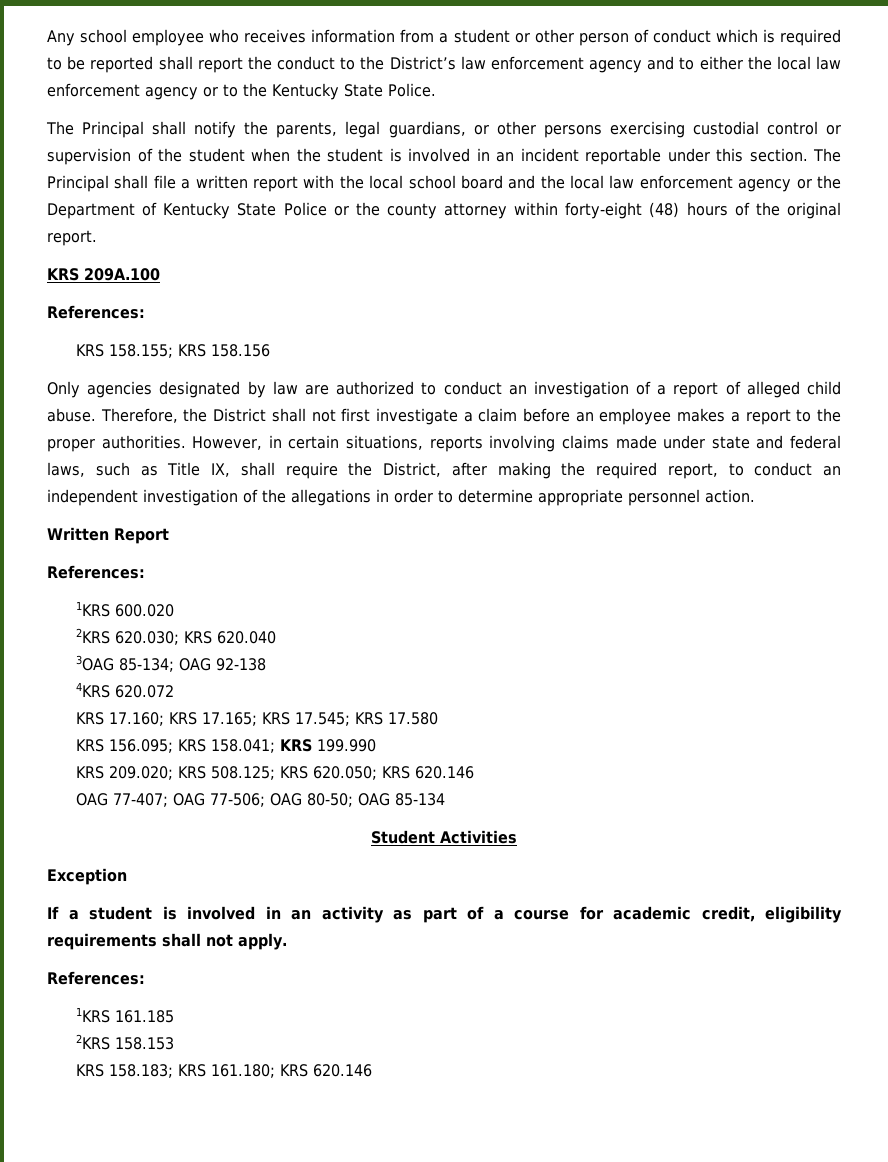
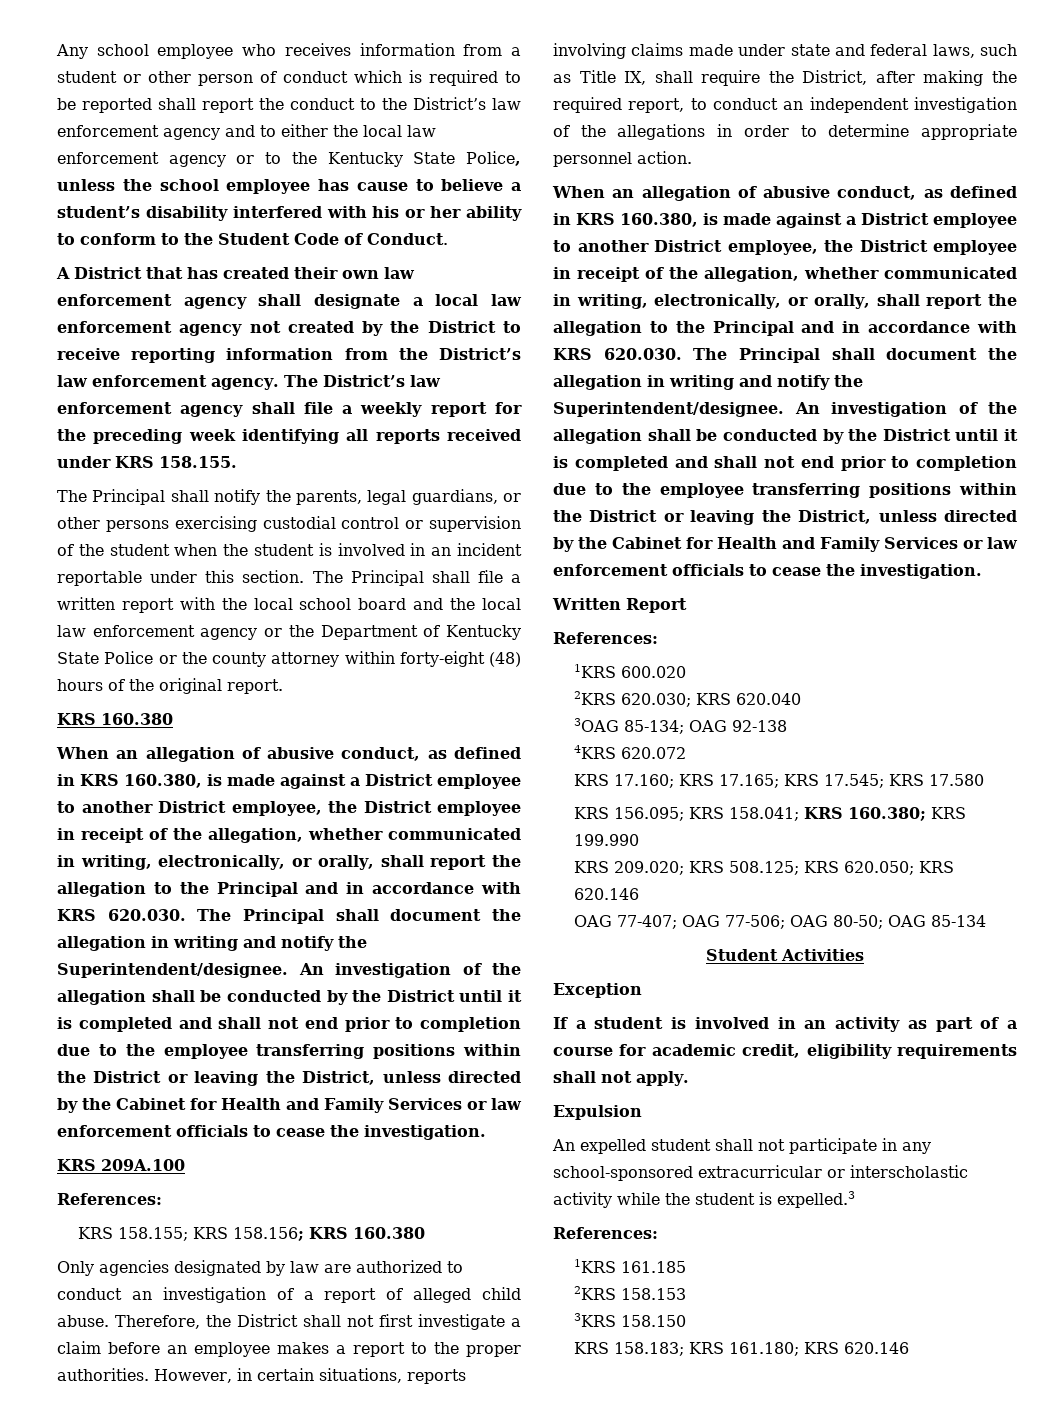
[387,83,436,97] Police. -> [466,151,521,166] [57,179,521,194] [57,206,522,221] [57,233,448,245] [56,267,415,279] [57,294,522,309] [57,321,521,336] [57,348,521,363] [57,375,441,390] [57,402,522,417] [57,429,521,444] [57,456,237,468] Police, unless the school employee has cause to believe a student’s disability interfered with his or her ability to conform to the Student Code of Conduct. // A District that has created their own law enforcement agency shall designate a local law enforcement agency not created by the District to receive reporting information from the District’s law enforcement agency. The District’s law enforcement agency shall file a weekly report for the preceding week identifying all reports received under KRS 158.155.
(97, 238) none -> [57,713,173,725] [56,747,521,762] [57,774,521,789] [57,801,521,816] [57,828,521,843] [57,855,521,870] [57,882,521,897] [57,909,521,924] [57,936,367,951] [57,963,521,978] [57,990,522,1005] [57,1017,521,1032] [57,1044,521,1059] [57,1071,521,1086] [57,1098,522,1113] [57,1125,486,1140] // KRS 160.380 // When an allegation of abusive conduct, as defined in KRS 160.380, is made against a District employee to another District employee, the District employee in receipt of the allegation, whether communicated in writing, electronically, or orally, shall report the allegation to the Principal and in accordance with KRS 620.030. The Principal shall document the allegation in writing and notify the Superintendent/designee. An investigation of the allegation shall be conducted by the District until it is completed and shall not end prior to completion due to the employee transferring positions within the District or leaving the District, unless directed by the Cabinet for Health and Family Services or law enforcement officials to cease the investigation.
[210,344,270,357] 158.156 -> [233,1227,426,1241] 158.156; KRS 160.380
(755, 496) none -> [552,186,1017,201] [553,213,1017,228] [553,240,1017,255] [553,267,1017,282] [553,294,1017,309] [553,321,1017,336] [553,348,1017,363] [553,375,863,390] [553,402,1017,417] [553,429,1018,444] [553,456,1017,471] [553,483,1017,498] [553,510,1017,525] [553,537,1018,552] [553,564,982,579] // When an allegation of abusive conduct, as defined in KRS 160.380, is made against a District employee to another District employee, the District employee in receipt of the allegation, whether communicated in writing, electronically, or orally, shall report the allegation to the Principal and in accordance with KRS 620.030. The Principal shall document the allegation in writing and notify the Superintendent/designee. An investigation of the allegation shall be conducted by the District until it is completed and shall not end prior to completion due to the employee transferring positions within the District or leaving the District, unless directed by the Cabinet for Health and Family Services or law enforcement officials to cease the investigation.
(312, 745) none -> [848,807,967,821] 160.380; KRS
(287, 941) none -> [553,1105,642,1120] [552,1138,931,1154] [553,1165,968,1181] [553,1191,855,1208] // Expulsion // An expelled student shall not participate in any school-sponsored extracurricular or interscholastic activity while the student is expelled.3
(174, 1043) none -> [574,1313,687,1327] // 3KRS 158.150

